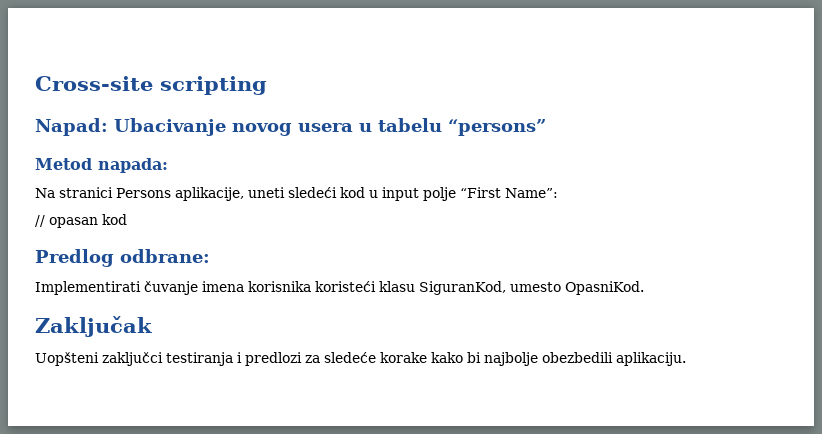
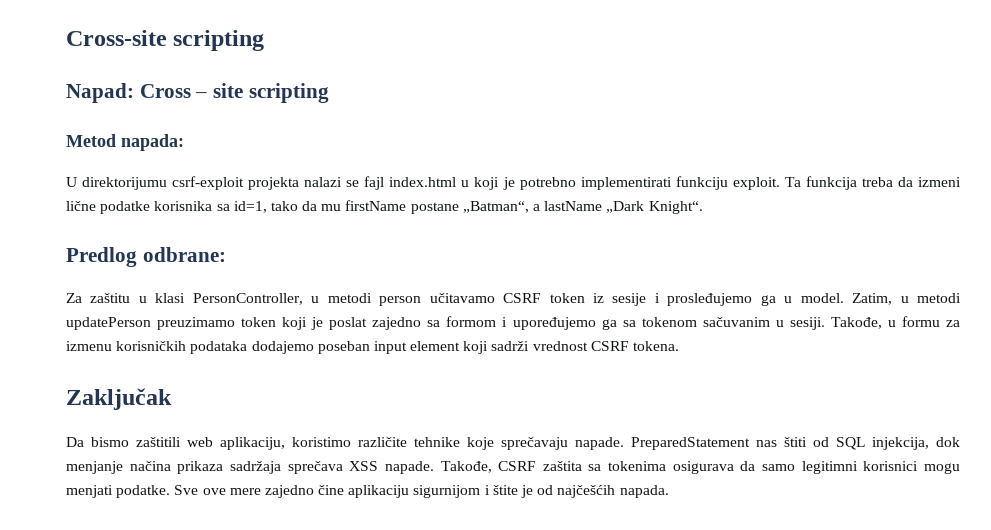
[114,118,546,136] [35,158,168,173] [35,187,558,201] [35,214,127,228] [35,249,210,267] [35,281,644,295] [35,316,152,337] [35,352,686,366] Ubacivanje novog usera u tabelu “persons” // Metod napada: // Na stranici Persons aplikacije, uneti sledeći kod u input polje “First Name”: // // opasan kod // Predlog odbrane: // Implementirati čuvanje imena korisnika koristeći klasu SiguranKod, umesto OpasniKod. // Zaključak // Uopšteni zaključci testiranja i predlozi za sledeće korake kako bi najbolje obezbedili aplikaciju. -> [139,83,329,103] [66,134,184,151] [66,176,962,190] [66,200,703,214] [66,247,226,267] [66,293,962,306] [66,316,960,330] [66,341,680,354] [66,388,172,410] [66,437,960,450] [66,461,960,474] [66,485,669,498] Cross – site scripting // Metod napada: // U direktorijumu csrf-exploit projekta nalazi se fajl index.html u koji je potrebno implementirati funkciju exploit. Ta funkcija treba da izmeni lične podatke korisnika sa id=1, tako da mu firstName postane „Batman“, a lastName „Dark Knight“. // Predlog odbrane: // Za zaštitu u klasi PersonController, u metodi person učitavamo CSRF token iz sesije i prosleđujemo ga u model. Zatim, u metodi updatePerson preuzimamo token koji je poslat zajedno sa formom i upoređujemo ga sa tokenom sačuvanim u sesiji. Takođe, u formu za izmenu korisničkih podataka dodajemo poseban input element koji sadrži vrednost CSRF tokena. // Zaključak // Da bismo zaštitili web aplikaciju, koristimo različite tehnike koje sprečavaju napade. PreparedStatement nas štiti od SQL injekcija, dok menjanje načina prikaza sadržaja sprečava XSS napade. Takođe, CSRF zaštita sa tokenima osigurava da samo legitimni korisnici mogu menjati podatke. Sve ove mere zajedno čine aplikaciju sigurnijom i štite je od najčešćih napada.

